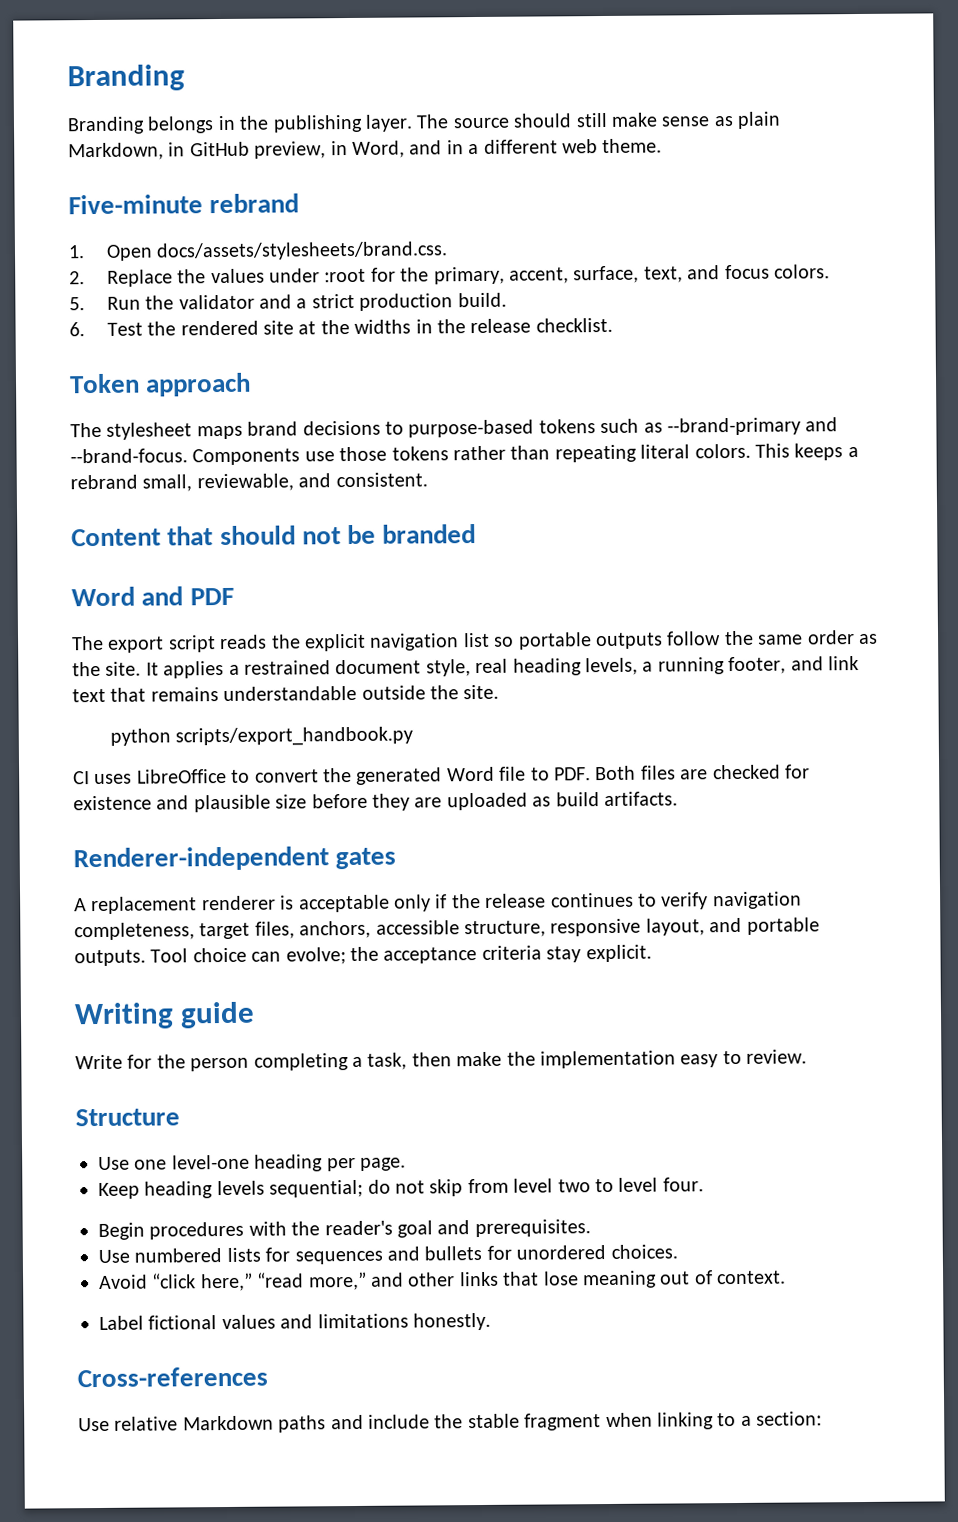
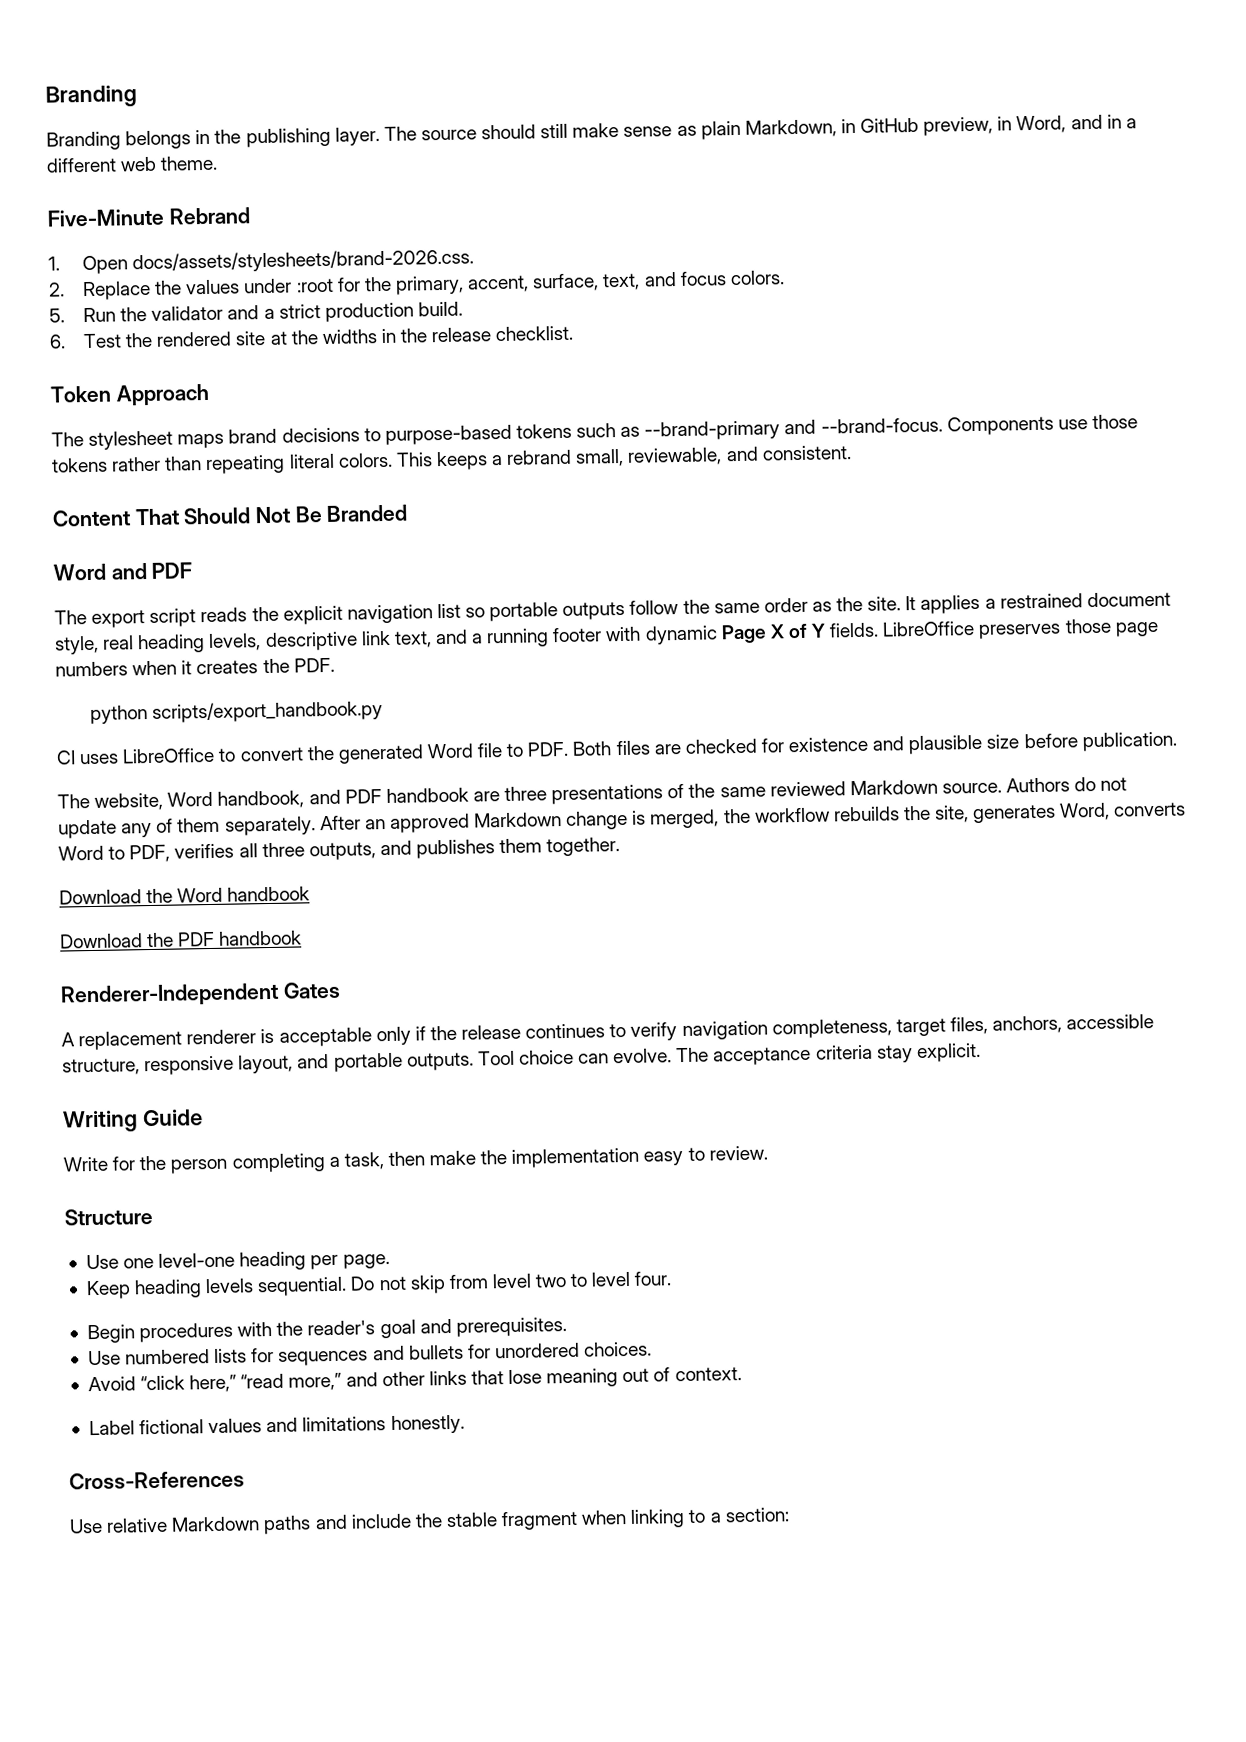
[68,193,300,215] Five-minute rebrand -> [47,207,250,227] Five-Minute Rebrand
[156,241,449,261] docs/assets/stylesheets/brand.css. -> [132,248,475,274] docs/assets/stylesheets/brand-2026.css.
[145,372,252,397] approach -> [115,383,210,407] Approach
[167,524,477,546] that should not be branded -> [134,504,409,526] That Should Not Be Branded
[642,656,859,675] [72,684,500,703] a running footer, and link text that remains understandable outside the site. -> [264,618,1159,652] [55,657,335,677] descriptive link text, and a running footer with dynamic Page X of Y fields. LibreOffice preserves those page numbers when it creates the PDF.
[372,791,678,811] [73,846,397,872] they are uploaded as build artifacts. // Renderer-independent gates -> [1081,731,1178,752] [57,776,1128,811] [58,802,1187,839] [58,837,621,863] [59,886,311,905] [59,930,303,949] [60,981,341,1008] publication. // The website, Word handbook, and PDF handbook are three presentations of the same reviewed Markdown source. Authors do not update any of them separately. After an approved Markdown change is merged, the workflow rebuilds the site, generates Word, converts Word to PDF, verifies all three outputs, and publishes them together. // Download the Word handbook // Download the PDF handbook // Renderer-Independent Gates
[285,946,379,965] evolve; the -> [613,1047,710,1064] evolve. The
[180,1001,256,1029] guide -> [141,1109,203,1127] Guide
[269,1179,391,1198] sequential; do -> [257,1276,376,1297] sequential. Do
[77,1366,268,1388] Cross-references -> [69,1470,245,1490] Cross-References

